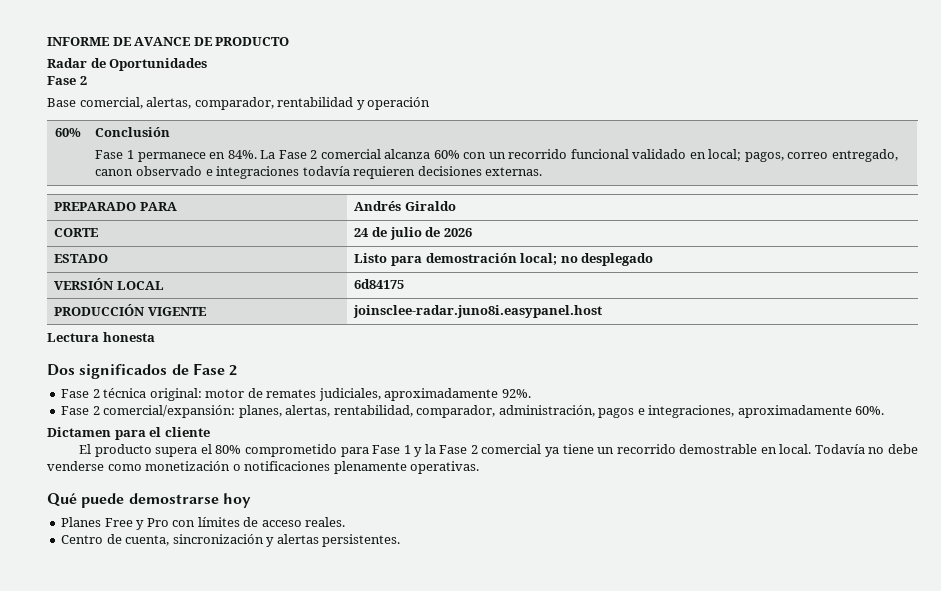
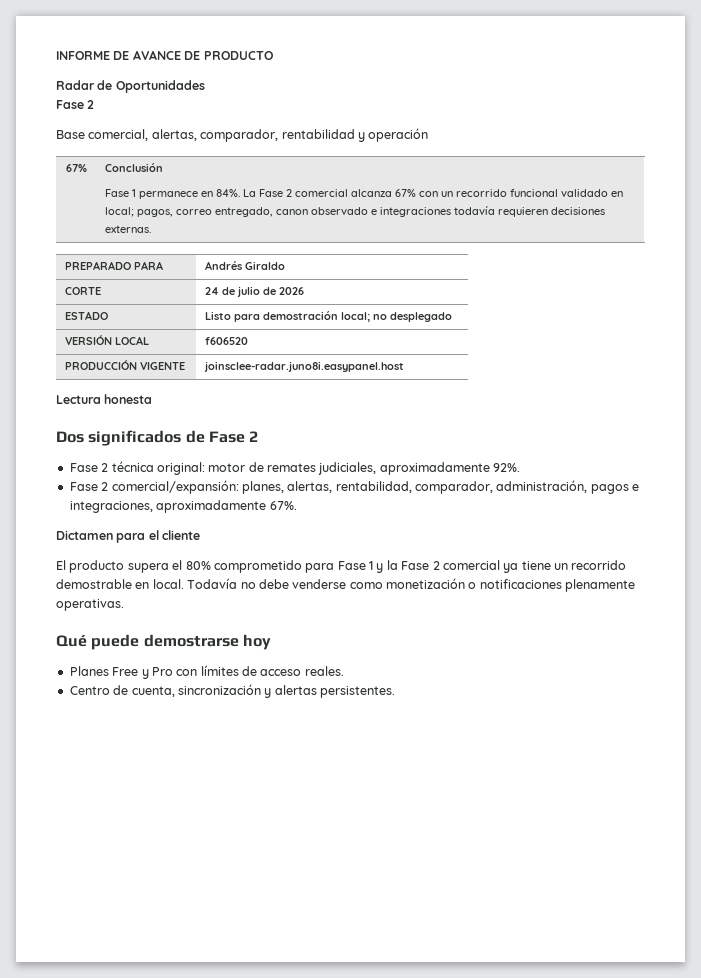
[55,128,81,137] 60% -> [66,164,87,172] 67%
[433,150,460,159] 60% -> [395,189,417,197] 67%
[354,279,405,289] 6d84175 -> [205,337,249,345] f606520
[855,406,885,415] 60%. -> [269,501,297,510] 67%.

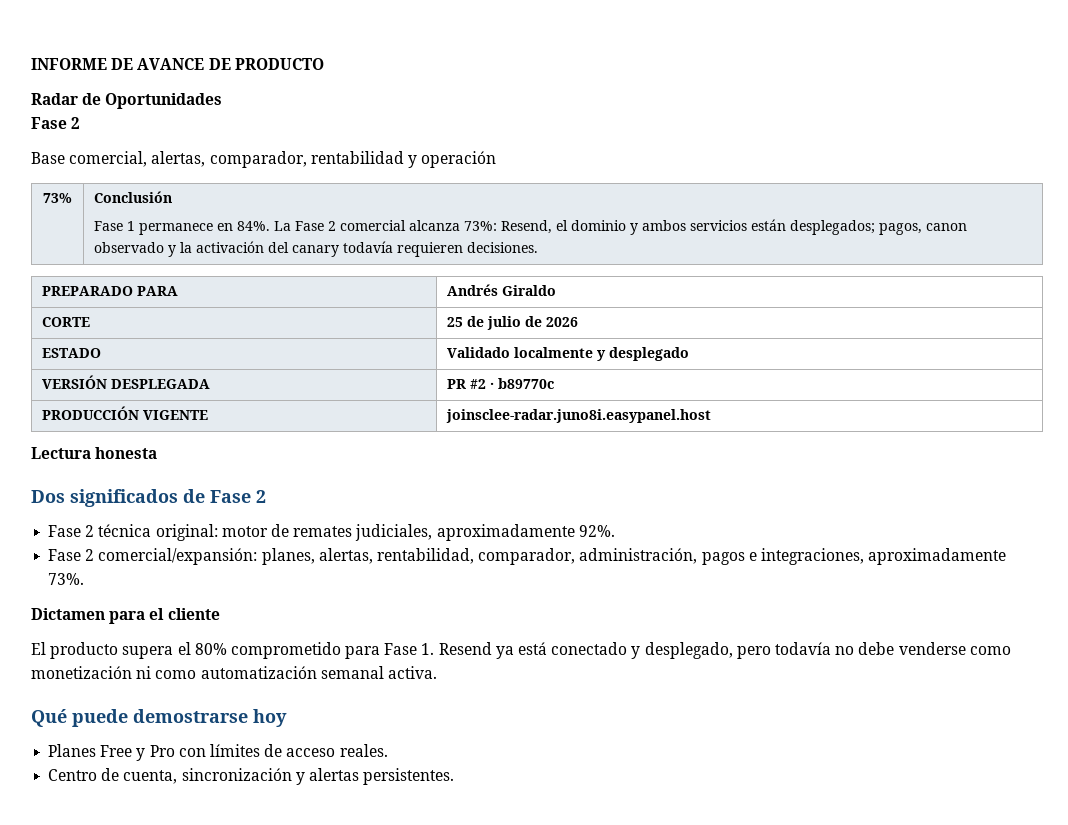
[66,164,87,172] 67% -> [43,193,72,203] 73%
[395,189,624,197] [105,206,606,217] [105,225,152,233] 67% con un recorrido funcional validado en local; pagos, correo entregado, canon observado e integraciones todavía requieren decisiones externas. -> [464,219,968,235] [94,241,539,257] 73%: Resend, el dominio y ambos servicios están desplegados; pagos, canon observado y la activación del canary todavía requieren decisiones.
[205,287,220,295] 24 -> [447,317,464,327] 25
[205,311,453,322] [65,335,150,345] [205,337,249,345] Listo para demostración local; no desplegado // VERSIÓN LOCAL | f606520 -> [447,347,690,361] [42,375,211,389] [447,378,555,389] Validado localmente y desplegado // VERSIÓN DESPLEGADA | PR #2 · b89770c
[269,501,297,510] 67%. -> [48,573,85,585] 73%.
[369,560,627,573] [56,578,238,589] 1 y la Fase 2 comercial ya tiene un recorrido demostrable en local. Todavía -> [421,642,831,659] 1. Resend ya está conectado y desplegado, pero todavía
[468,579,636,592] [56,599,124,611] o notificaciones plenamente operativas. -> [136,666,437,679] ni como automatización semanal activa.

